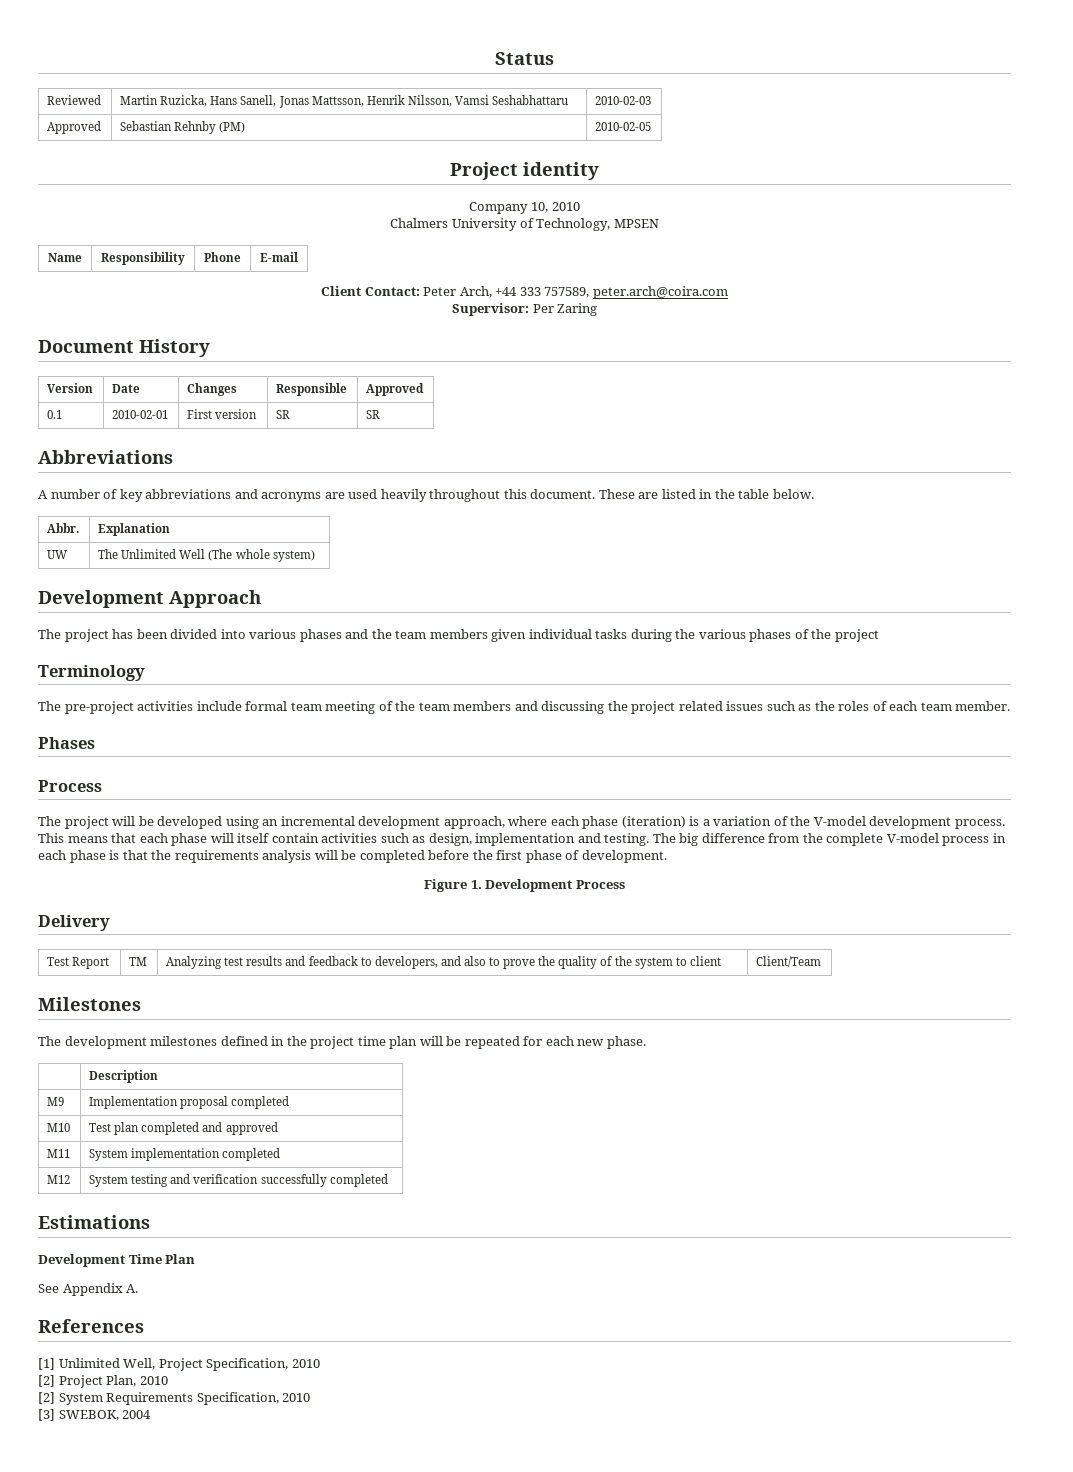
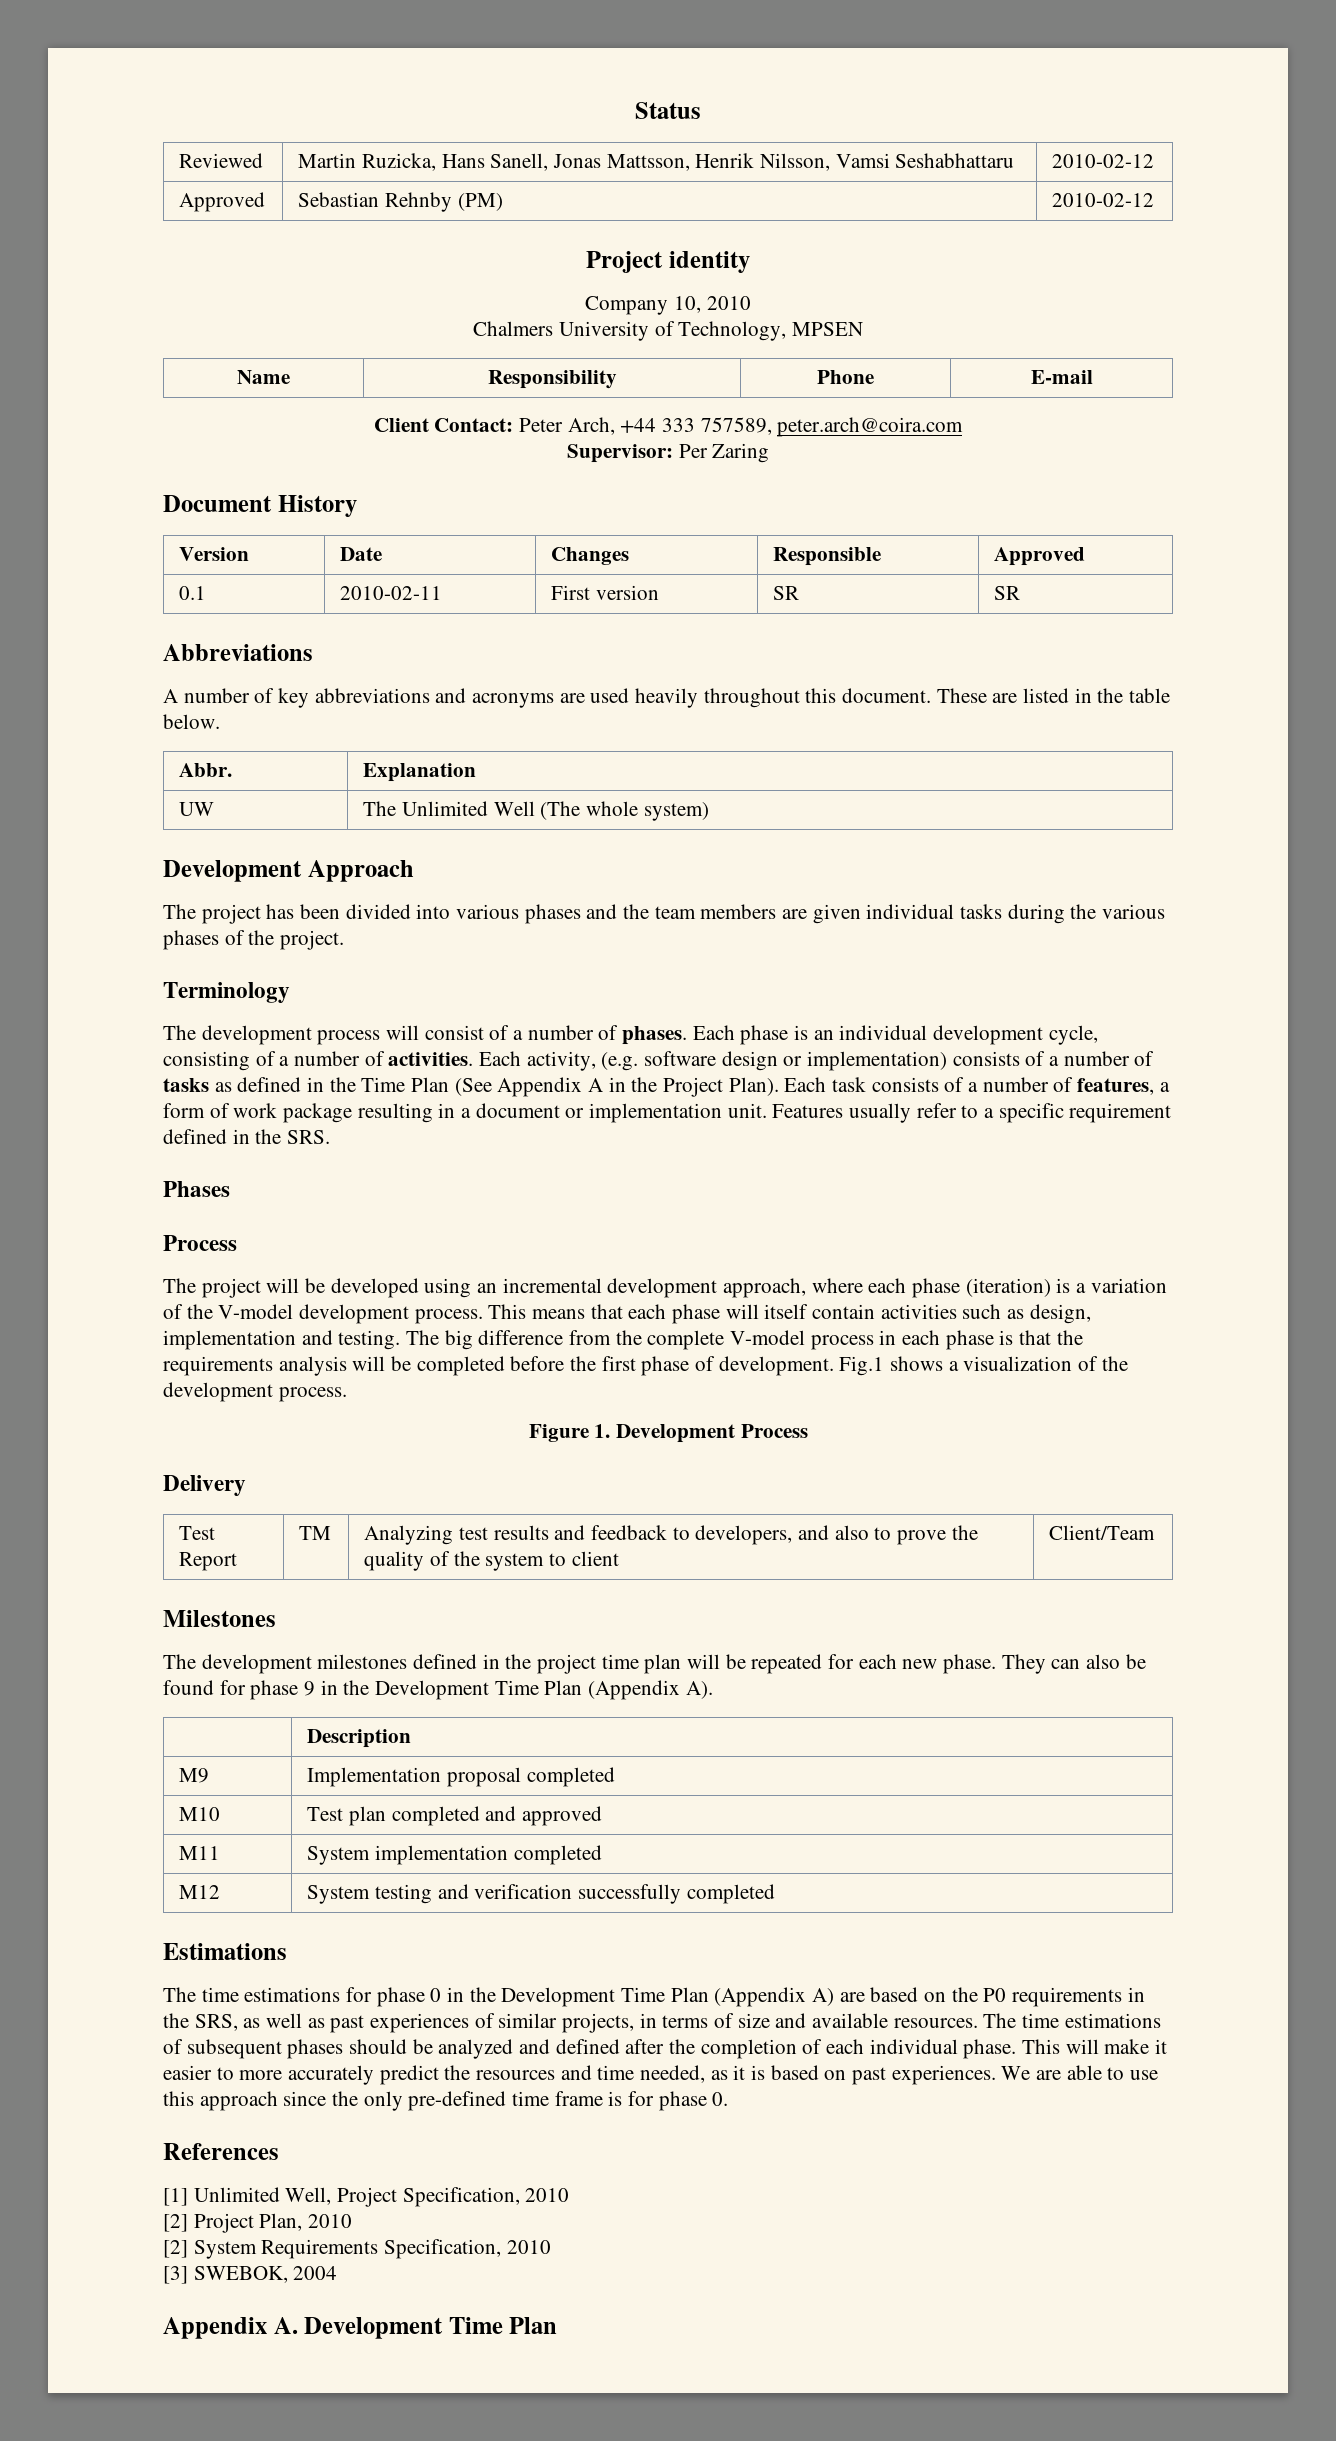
[595,96,652,105] 2010-02-03 -> [1052,154,1155,168] 2010-02-12
[595,122,652,131] 2010-02-05 -> [1052,193,1155,207] 2010-02-12
[112,410,169,419] 2010-02-01 -> [340,586,443,600] 2010-02-11
(488, 634) none -> [782,909,808,919] are
[834,629,879,642] project -> [280,930,345,950] project.
[64,701,1011,714] pre-project activities include formal team meeting of the team members and discussing the project related issues such as the roles of each team member. -> [201,1025,1098,1045] [163,1051,1155,1071] [163,1077,1170,1097] [163,1103,1172,1123] [163,1129,331,1144] development process will consist of a number of phases. Each phase is an individual development cycle, consisting of a number of activities. Each activity, (e.g. software design or implementation) consists of a number of tasks as defined in the Time Plan (See Appendix A in the Project Plan). Each task consists of a number of features, a form of work package resulting in a document or implementation unit. Features usually refer to a specific requirement defined in the SRS.
(667, 856) none -> [839,1356,1128,1376] [163,1382,347,1402] Fig.1 shows a visualization of the development process.
(646, 1042) none -> [1001,1654,1146,1674] [163,1680,713,1700] They can also be found for phase 9 in the Development Time Plan (Appendix A).
[38,1254,196,1267] [38,1283,139,1296] Development Time Plan // See Appendix A. -> [163,1987,1145,2007] [163,2013,1161,2033] [163,2039,1168,2059] [163,2065,1159,2085] [163,2091,729,2111] The time estimations for phase 0 in the Development Time Plan (Appendix A) are based on the P0 requirements in the SRS, as well as past experiences of similar projects, in terms of size and available resources. The time estimations of subsequent phases should be analyzed and defined after the completion of each individual phase. This will make it easier to more accurately predict the resources and time needed, as it is based on past experiences. We are able to use this approach since the only pre-defined time frame is for phase 0.
(152, 1414) none -> [163,2317,558,2339] // Appendix A. Development Time Plan

